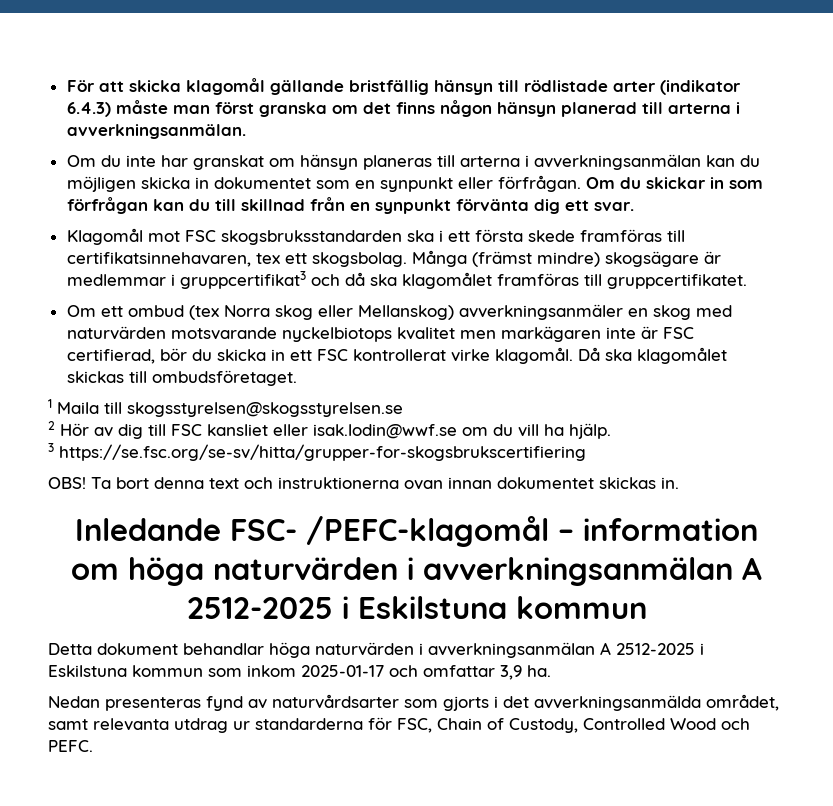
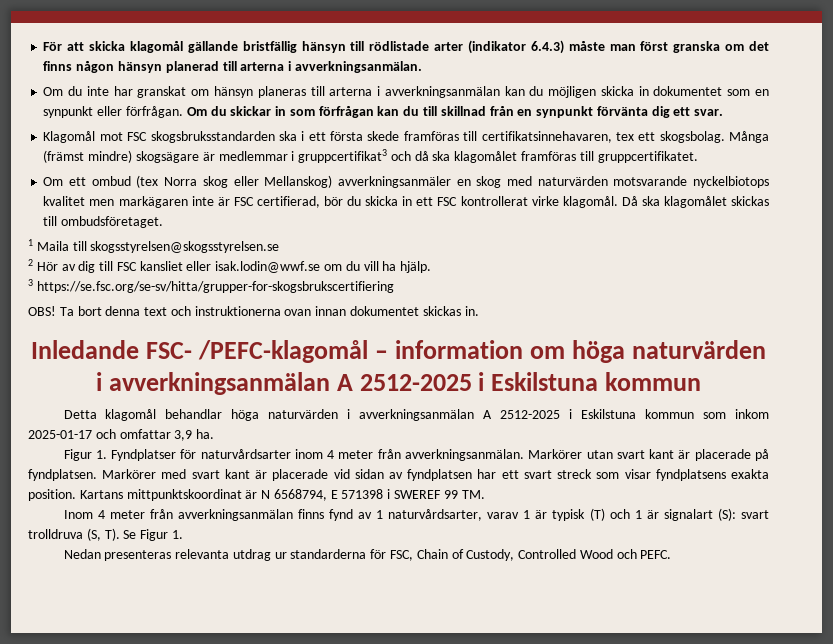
[97,643,178,655] dokument -> [105,409,157,421] klagomål
[48,694,779,711] [48,719,88,730] Nedan presenteras fynd av naturvårdsarter som gjorts i det avverkningsanmälda området, samt -> [63,449,769,461] [28,469,769,481] [28,489,485,501] [63,508,769,521] [28,528,183,541] [63,549,172,561] Figur 1. Fyndplatser för naturvårdsarter inom 4 meter från avverkningsanmälan. Markörer utan svart kant är placerade på fyndplatsen. Markörer med svart kant är placerade vid sidan av fyndplatsen har ett svart streck som visar fyndplatsens exakta position. Kartans mittpunktskoordinat är N 6568794, E 571398 i SWEREF 99 TM. // Inom 4 meter från avverkningsanmälan finns fynd av 1 naturvårdsarter, varav 1 är typisk (T) och 1 är signalart (S): svart trolldruva (S, T). Se Figur 1. // Nedan presenteras

